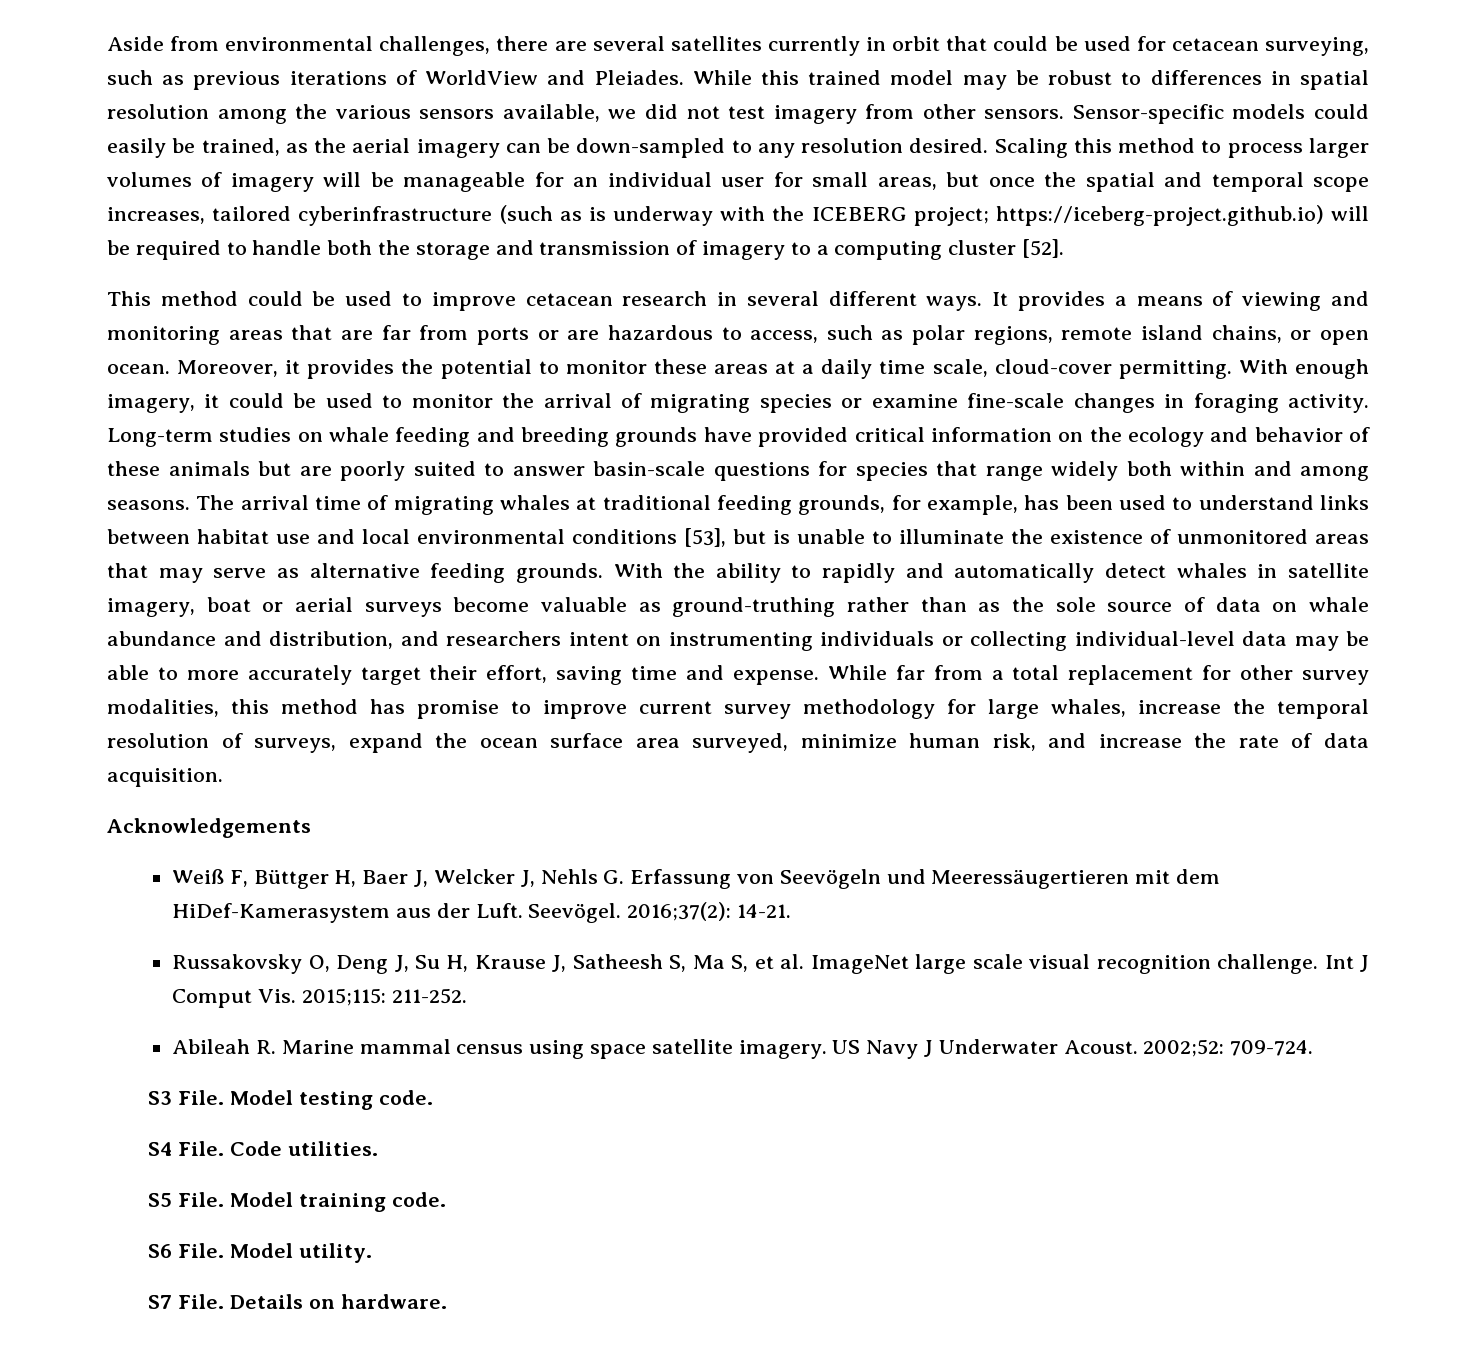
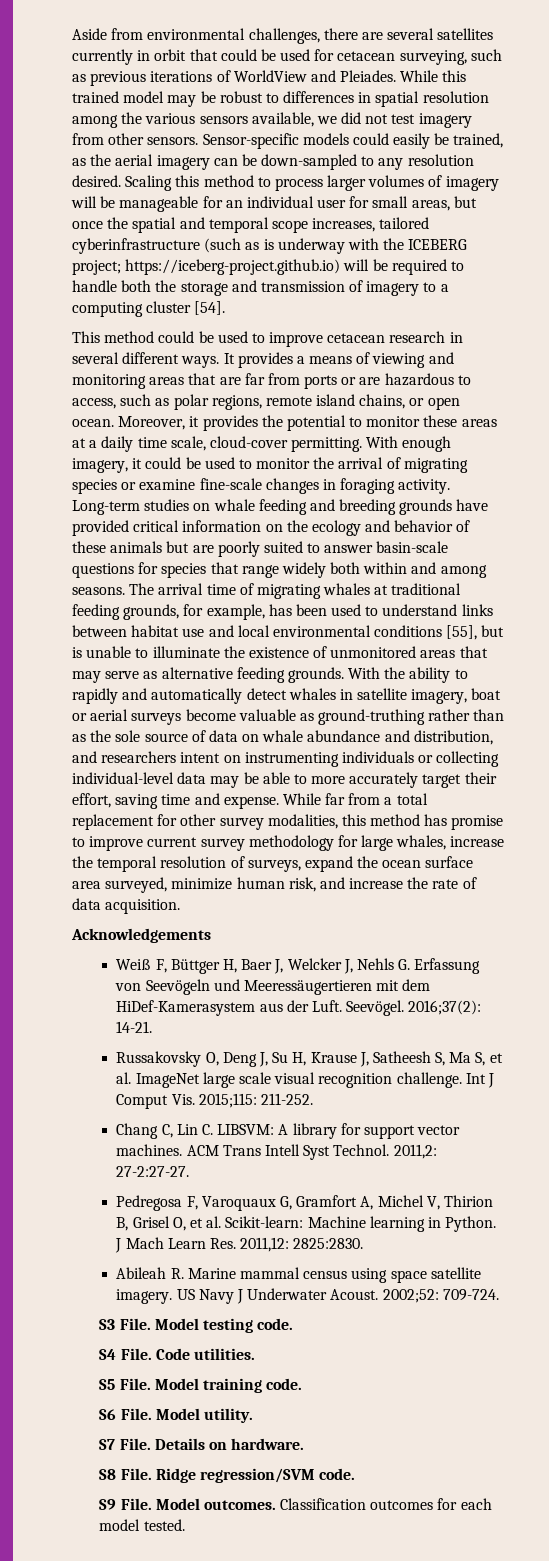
[1022,239,1065,258] [52]. -> [194,301,226,315] [54].
[684,528,726,547] [53], -> [446,625,478,640] [55],
(467, 996) none -> [116,1123,461,1139] [116,1144,437,1160] [116,1166,190,1177] [116,1195,493,1211] [116,1216,497,1232] [115,1237,364,1253] // Chang C, Lin C. LIBSVM: A library for support vector machines. ACM Trans Intell Syst Technol. 2011,2: 27-2:27-27. // Pedregosa F, Varoquaux G, Gramfort A, Michel V, Thirion B, Grisel O, et al. Scikit-learn: Machine learning in Python. J Mach Learn Res. 2011,12: 2825:2830.
(447, 1301) none -> [99,1468,356,1483] [99,1498,492,1510] [99,1519,185,1531] // S8 File. Ridge regression/SVM code. // S9 File. Model outcomes. Classification outcomes for each model tested.

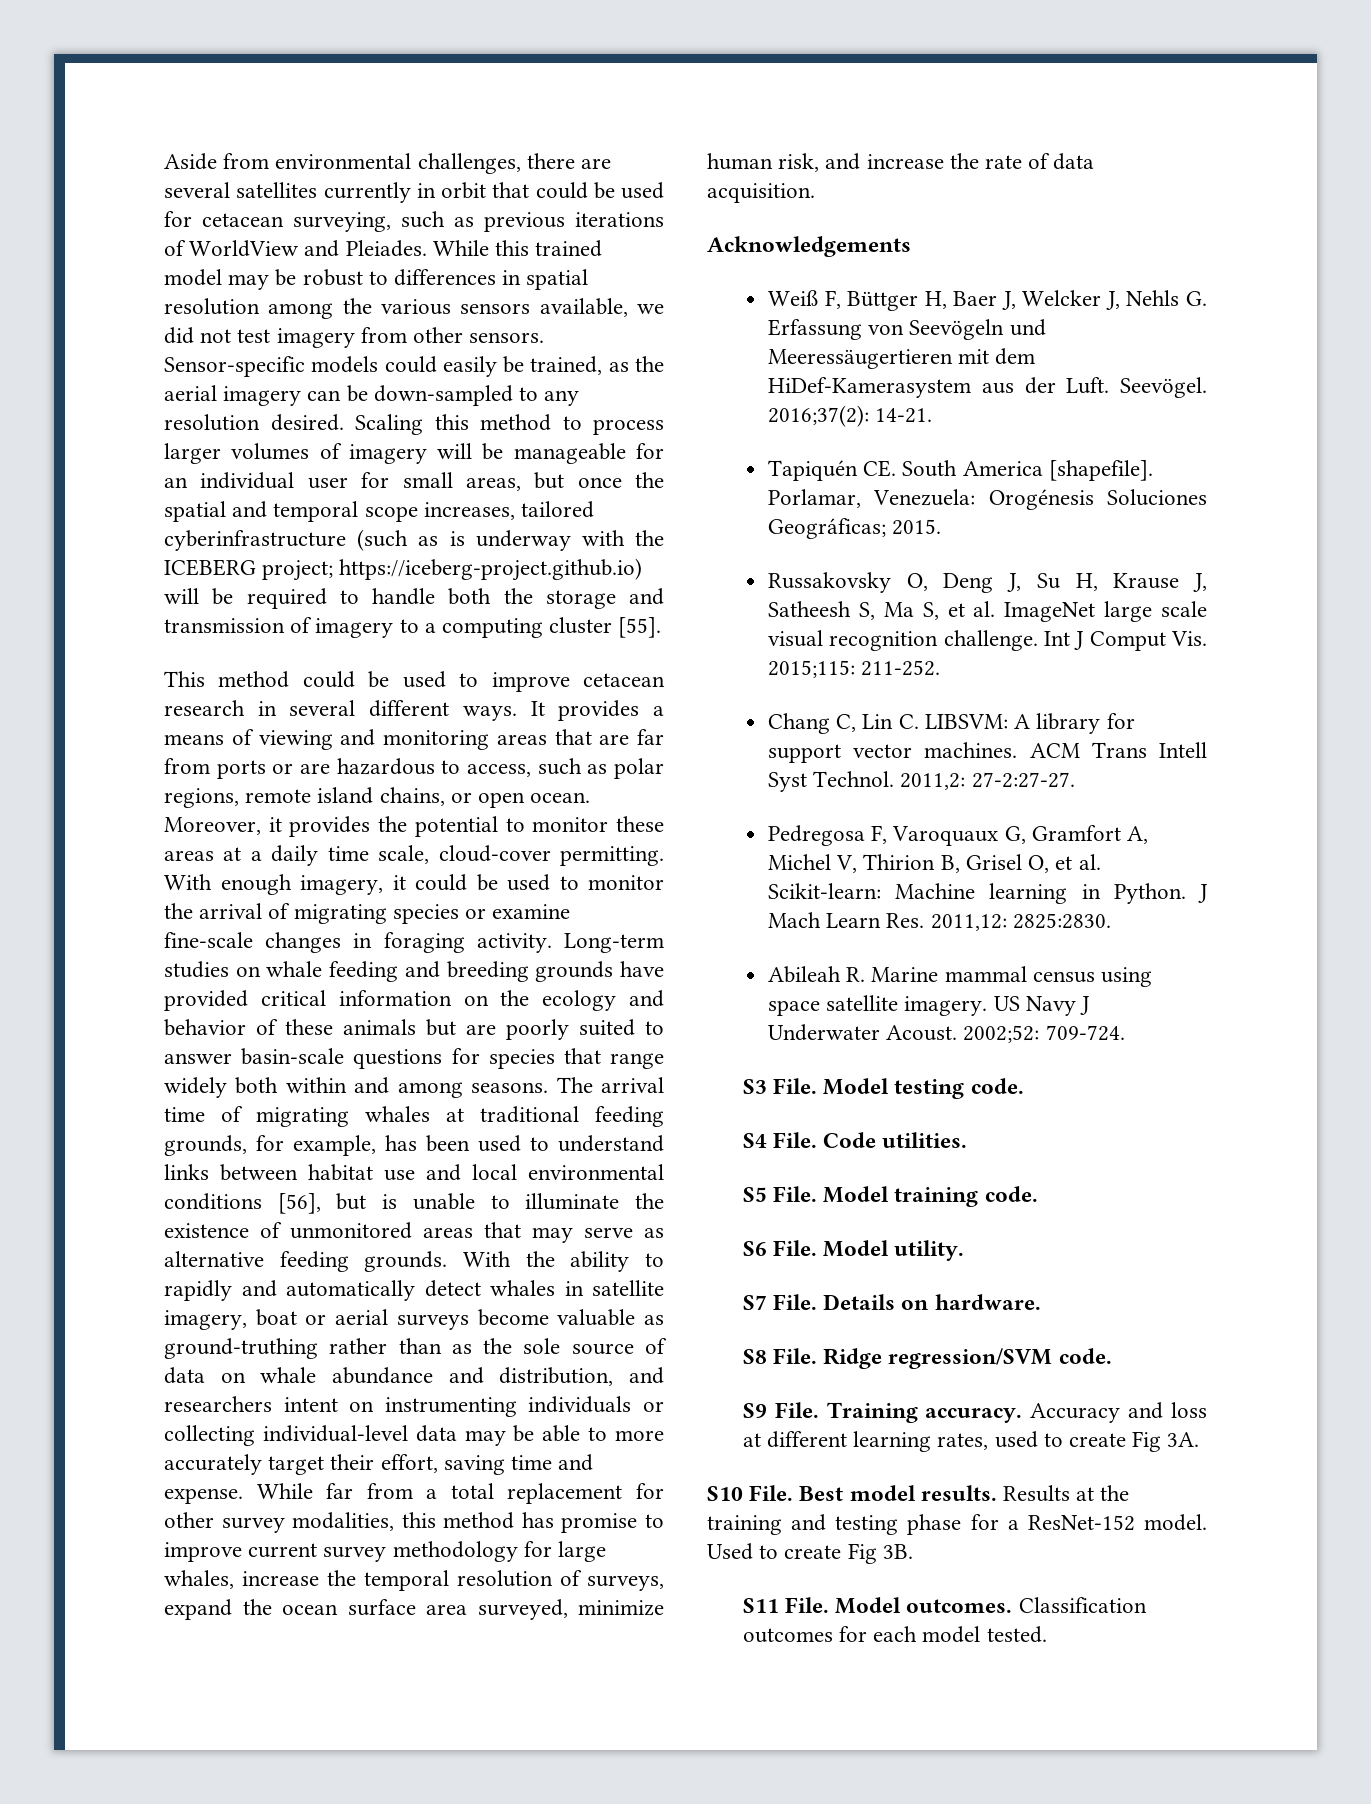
[194,301,226,315] [54]. -> [618,617,662,638] [55].
[446,625,478,640] [55], -> [277,1193,321,1214] [56],
(153, 1027) none -> [768,460,1153,481] [768,489,1207,510] [768,518,942,539] // Tapiquén CE. South America [shapefile]. Porlamar, Venezuela: Orogénesis Soluciones Geográficas; 2015.
(152, 1504) none -> [826,1402,1207,1423] [742,1431,1200,1452] [707,1485,1130,1502] [707,1514,1207,1535] [707,1543,913,1564] [742,1597,829,1613] Training accuracy. Accuracy and loss at different learning rates, used to create Fig 3A. // S10 File. Best model results. Results at the training and testing phase for a ResNet-152 model. Used to create Fig 3B. // S11 File.

